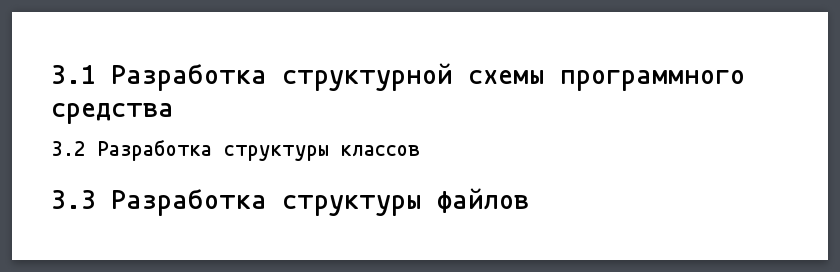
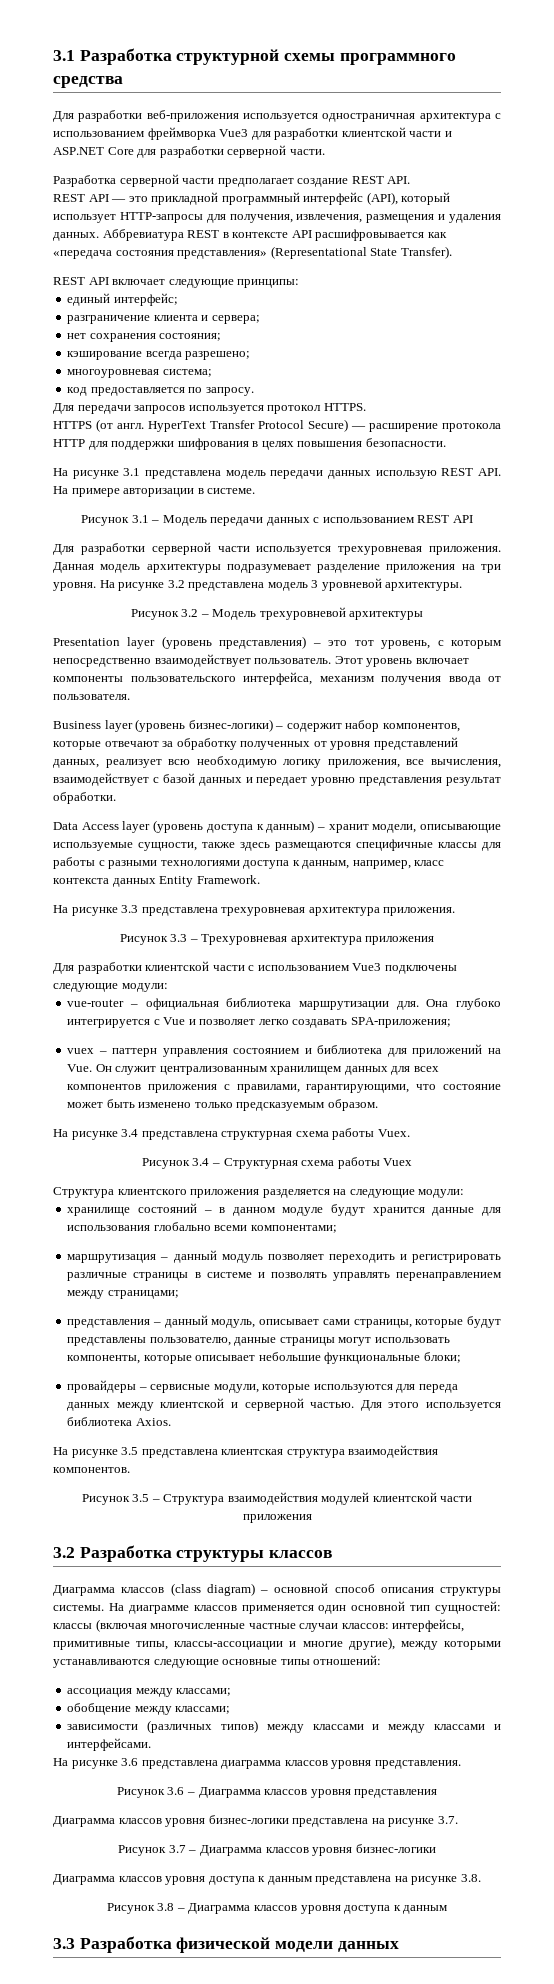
[51,139,420,161] 3.2 Разработка структуры классов -> [53,110,501,122] [53,127,452,140] [53,145,325,158] [53,174,411,187] [53,192,451,205] [53,212,501,223] [53,229,447,241] [53,246,452,259] [53,277,300,288] [67,293,178,306] [67,315,260,324] [67,333,222,342] [67,351,251,360] [67,369,212,378] [67,387,254,396] [53,403,366,414] [53,419,501,432] [53,438,446,450] [53,468,501,479] [53,486,256,497] [81,515,473,526] [53,542,501,555] [53,562,501,573] [53,578,463,591] [130,607,424,620] [53,636,502,649] [53,654,469,667] [53,672,501,685] [53,694,130,700] [53,719,460,732] [53,737,458,750] [53,756,501,768] [53,773,501,786] [53,792,116,804] [53,820,501,833] [53,839,501,851] [53,857,445,869] [53,875,260,887] [53,905,456,916] [119,934,435,945] [53,961,457,974] [53,983,168,992] [67,998,501,1010] [67,1017,451,1028] [67,1044,501,1057] [67,1064,439,1075] [67,1084,501,1093] [67,1099,378,1111] [53,1128,410,1140] [141,1157,413,1169] [53,1187,465,1198] [67,1203,501,1216] [67,1222,337,1233] [67,1250,502,1263] [67,1272,501,1281] [67,1290,179,1299] [67,1315,501,1328] [67,1337,450,1346] [67,1352,461,1364] [67,1380,458,1393] [67,1398,501,1411] [67,1417,171,1426] [53,1445,439,1458] [53,1467,130,1473] [81,1492,473,1505] [242,1514,312,1523] [53,1545,333,1562] [53,1583,501,1596] [53,1601,501,1614] [53,1619,465,1632] [53,1637,502,1650] [53,1655,382,1668] [67,1688,232,1697] [67,1703,231,1715] [67,1720,501,1733] [67,1738,152,1751] [53,1758,461,1769] [116,1787,438,1798] [53,1815,458,1827] [118,1844,436,1856] [53,1874,481,1885] [106,1903,448,1914] Для разработки веб-приложения используется одностраничная архитектура с использованием фреймворка Vue3 для разработки клиентской части и ASP.NET Core для разработки серверной части. // Разработка серверной части предполагает создание REST API. // REST API — это прикладной программный интерфейс (API), который использует HTTP-запросы для получения, извлечения, размещения и удаления данных. Аббревиатура REST в контексте API расшифровывается как «передача состояния представления» (Representational State Transfer). // REST API включает следующие принципы: // единый интерфейс; // разграничение клиента и сервера; // нет сохранения состояния; // кэширование всегда разрешено; // многоуровневая система; // код предоставляется по запросу. // Для передачи запросов используется протокол HTTPS. // HTTPS (от англ. HyperText Transfer Protocol Secure) — расширение протокола HTTP для поддержки шифрования в целях повышения безопасности. // На рисунке 3.1 представлена модель передачи данных использую REST API. На примере авторизации в системе. // Рисунок 3.1 – Модель передачи данных с использованием REST API // Для разработки серверной части используется трехуровневая приложения. Данная модель архитектуры подразумевает разделение приложения на три уровня. На рисунке 3.2 представлена модель 3 уровневой архитектуры. // Рисунок 3.2 – Модель трехуровневой архитектуры // Presentation layer (уровень представления) – это тот уровень, с которым непосредственно взаимодействует пользователь. Этот уровень включает компоненты пользовательского интерфейса, механизм получения ввода от пользователя. // Business layer (уровень бизнес-логики) – содержит набор компонентов, которые отвечают за обработку полученных от уровня представлений данных, реализует всю необходимую логику приложения, все вычисления, взаимодействует с базой данных и передает уровню представления результат обработки. // Data Access layer (уровень доступа к данным) – хранит модели, описывающие используемые сущности, также здесь размещаются специфичные классы для работы с разными технологиями доступа к данным, например, класс контекста данных Entity Framework. // На рисунке 3.3 представлена трехуровневая архитектура приложения. // Рисунок 3.3 – Трехуровневая архитектура приложения // Для разработки клиентской части с использованием Vue3 подключены следующие модули: // vue-router – официальная библиотека маршрутизации для. Она глубоко интегрируется с Vue и позволяет легко создавать SPA-приложения; // vuex – паттерн управления состоянием и библиотека для приложений на Vue. Он служит централизованным хранилищем данных для всех компонентов приложения с правилами, гарантирующими, что состояние может быть изменено только предсказуемым образом. // На рисунке 3.4 представлена структурная схема работы Vuex. // Рисунок 3.4 – Структурная схема работы Vuex // Структура клиентского приложения разделяется на следующие модули: // хранилище состояний – в данном модуле будут хранится данные для использования глобально всеми компонентами; // маршрутизация – данный модуль позволяет переходить и регистрировать различные страницы в системе и позволять управлять перенаправлением между страницами; // представления – данный модуль, описывает сами страницы, которые будут представлены пользователю, данные страницы могут использовать компоненты, которые описывает небольшие функциональные блоки; // провайдеры – сервисные модули, которые используются для переда данных между клиентской и серверной частью. Для этого используется библиотека Axios. // На рисунке 3.5 представлена клиентская структура взаимодействия компонентов. // Рисунок 3.5 – Структура взаимодействия модулей клиентской части приложения // 3.2 Разработка структуры классов // Диаграмма классов (class diagram) ‒ основной способ описания структуры системы. На диаграмме классов применяется один основной тип сущностей: классы (включая многочисленные частные случаи классов: интерфейсы, примитивные типы, классы-ассоциации и многие другие), между которыми устанавливаются следующие основные типы отношений: // ассоциация между классами; // обобщение между классами; // зависимости (различных типов) между классами и между классами и интерфейсами. // На рисунке 3.6 представлена диаграмма классов уровня представления. // Рисунок 3.6 – Диаграмма классов уровня представления // Диаграмма классов уровня бизнес-логики представлена на рисунке 3.7. // Рисунок 3.7 – Диаграмма классов уровня бизнес-логики // Диаграмма классов уровня доступа к данным представлена на рисунке 3.8. // Рисунок 3.8 – Диаграмма классов уровня доступа к данным
[282,188,529,216] структуры файлов -> [176,1937,399,1953] физической модели данных

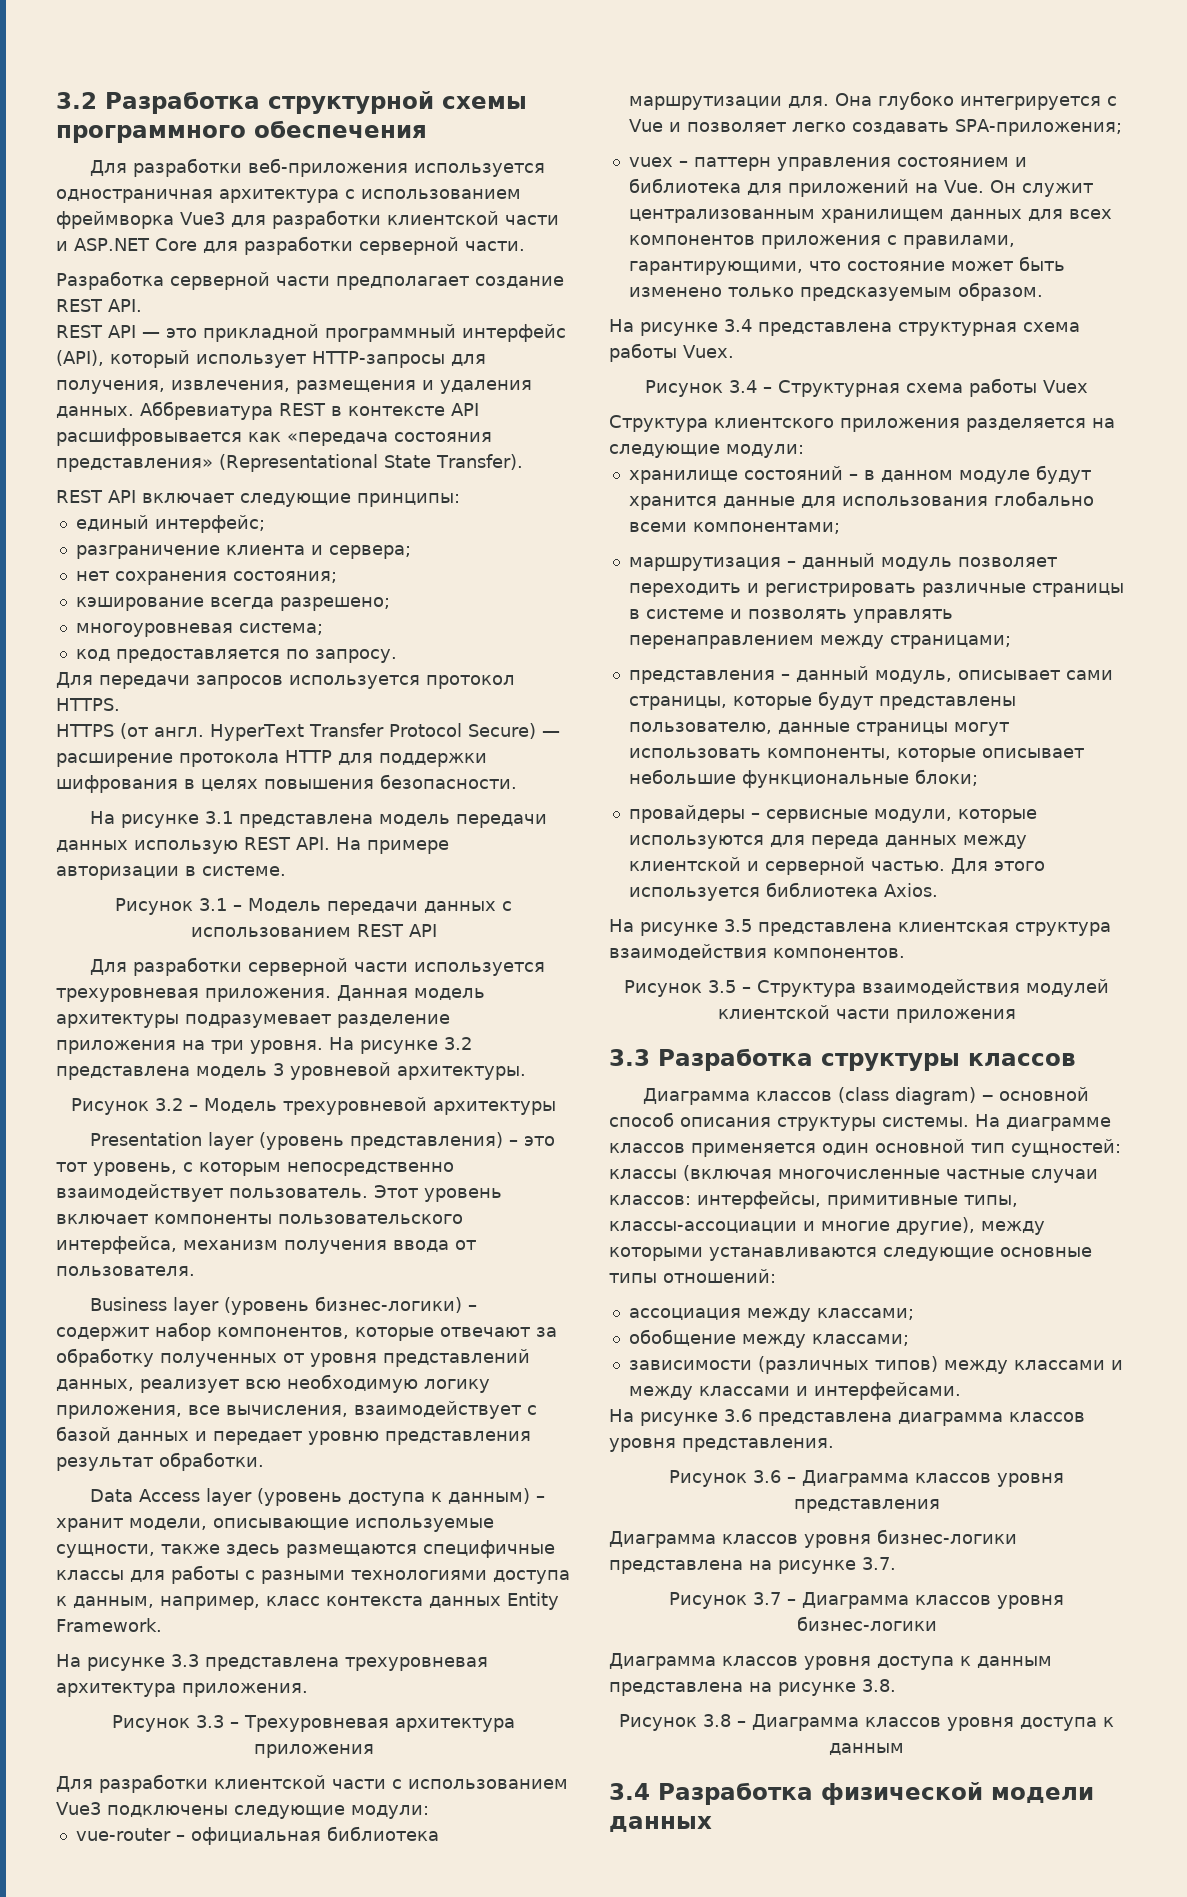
[53,50,75,61] 3.1 -> [56,92,97,109] 3.2
[53,76,123,88] средства -> [254,120,427,138] обеспечения
[53,1547,75,1558] 3.2 -> [609,1049,650,1066] 3.3
[53,1938,75,1949] 3.3 -> [609,1783,650,1800] 3.4

